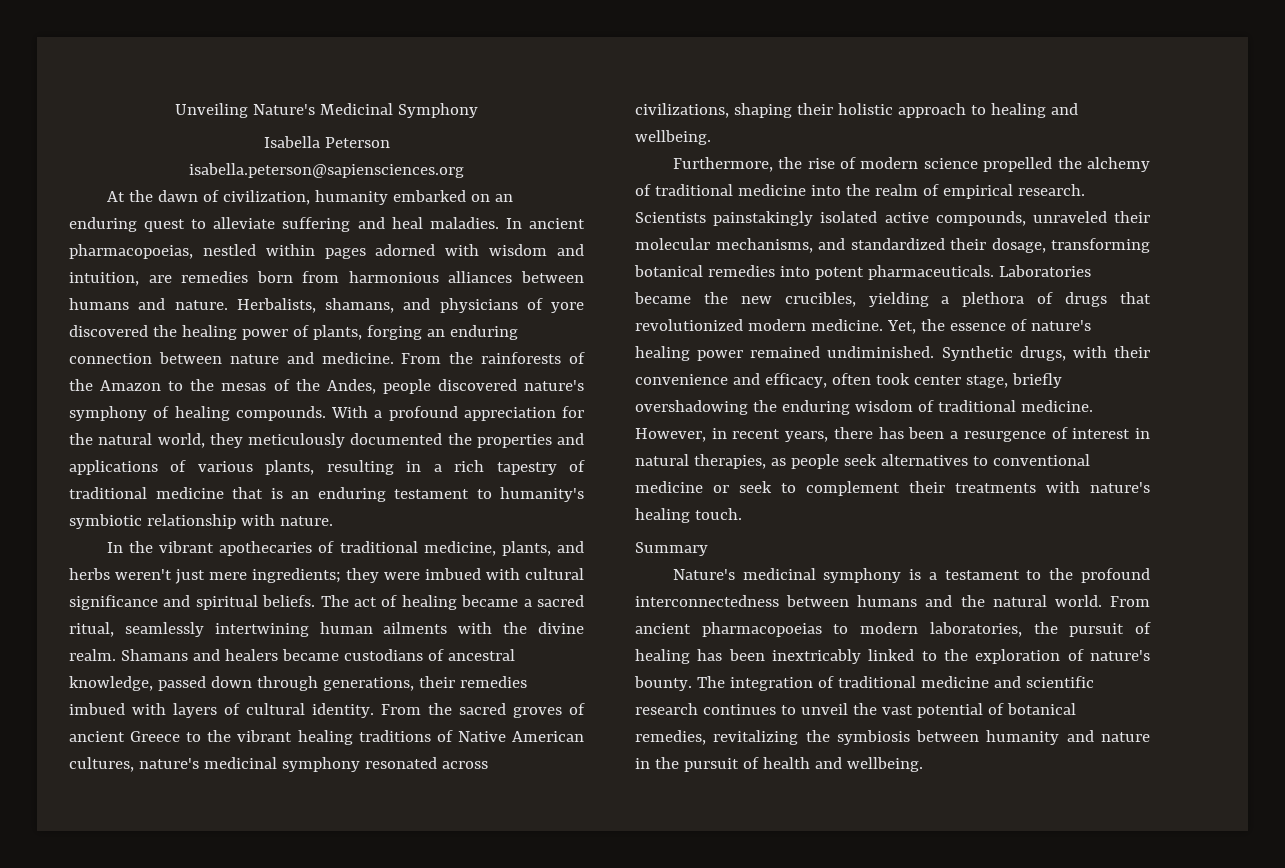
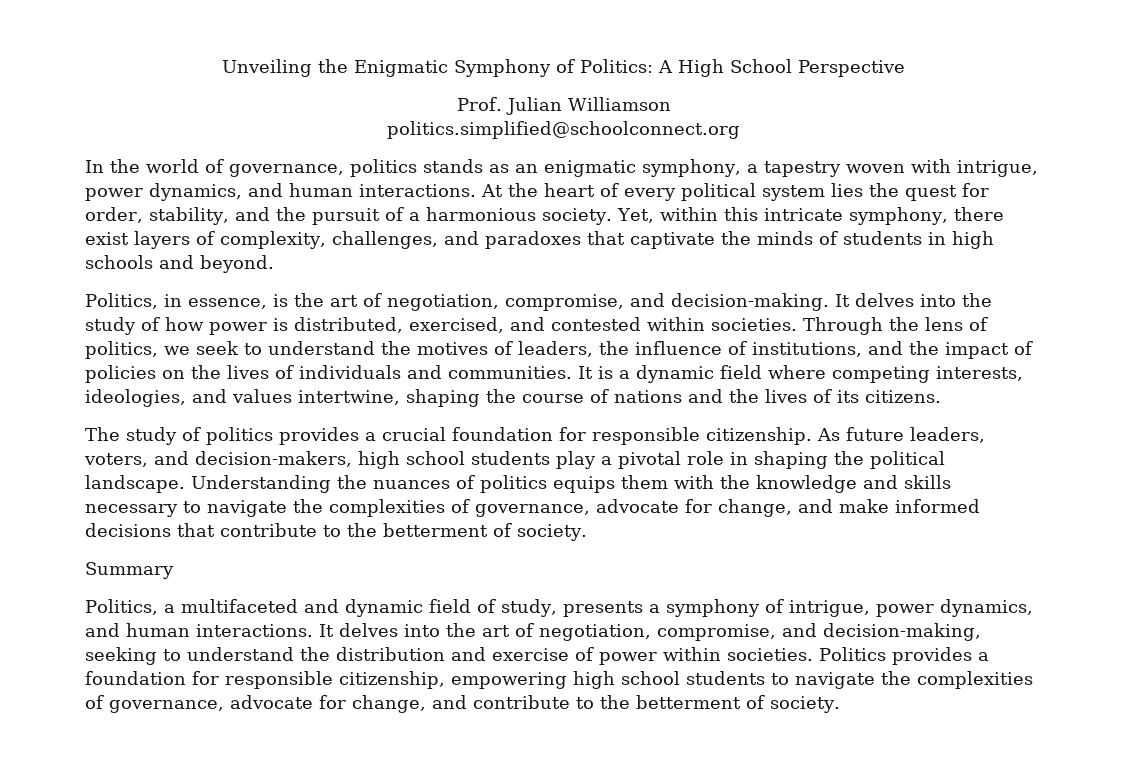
[253,103,393,115] Nature's Medicinal -> [317,59,448,77] the Enigmatic
[263,136,390,148] [189,163,464,178] [106,190,513,205] [69,217,585,232] [69,244,585,259] [69,271,584,286] [69,298,584,313] [69,325,518,340] [69,352,585,364] [69,379,584,394] [69,406,584,421] [69,433,584,448] [69,460,585,475] [69,487,584,502] [69,514,333,529] [106,541,584,556] [69,568,584,584] [69,595,584,610] [69,622,584,637] [69,649,515,661] [69,676,527,691] [69,703,585,718] [69,730,584,745] [69,757,488,772] [635,103,1078,118] [635,130,711,145] [672,157,1150,172] [635,184,1085,199] [635,211,1150,226] [635,238,1150,253] [634,265,1091,280] [634,292,1151,307] [635,319,1091,334] [635,346,1150,361] [635,373,1062,388] [635,400,1093,415] [635,427,1150,442] [635,454,1090,469] [635,481,1150,496] [635,508,742,523] [635,542,708,556] [672,568,1150,583] [635,595,1150,607] [635,622,1151,637] [635,649,1150,664] [634,676,1094,691] [635,703,1076,718] [635,730,1150,745] [635,757,923,772] // Isabella Peterson // isabella.peterson@sapiensciences.org // At the dawn of civilization, humanity embarked on an enduring quest to alleviate suffering and heal maladies. In ancient pharmacopoeias, nestled within pages adorned with wisdom and intuition, are remedies born from harmonious alliances between humans and nature. Herbalists, shamans, and physicians of yore discovered the healing power of plants, forging an enduring connection between nature and medicine. From the rainforests of the Amazon to the mesas of the Andes, people discovered nature's symphony of healing compounds. With a profound appreciation for the natural world, they meticulously documented the properties and applications of various plants, resulting in a rich tapestry of traditional medicine that is an enduring testament to humanity's symbiotic relationship with nature. // In the vibrant apothecaries of traditional medicine, plants, and herbs weren't just mere ingredients; they were imbued with cultural significance and spiritual beliefs. The act of healing became a sacred ritual, seamlessly intertwining human ailments with the divine realm. Shamans and healers became custodians of ancestral knowledge, passed down through generations, their remedies imbued with layers of cultural identity. From the sacred groves of ancient Greece to the vibrant healing traditions of Native American cultures, nature's medicinal symphony resonated across civilizations, shaping their holistic approach to healing and wellbeing. // Furthermore, the rise of modern science propelled the alchemy of traditional medicine into the realm of empirical research. Scientists painstakingly isolated active compounds, unraveled their molecular mechanisms, and standardized their dosage, transforming botanical remedies into potent pharmaceuticals. Laboratories became the new crucibles, yielding a plethora of drugs that revolutionized modern medicine. Yet, the essence of nature's healing power remained undiminished. Synthetic drugs, with their convenience and efficacy, often took center stage, briefly overshadowing the enduring wisdom of traditional medicine. However, in recent years, there has been a resurgence of interest in natural therapies, as people seek alternatives to conventional medicine or seek to complement their treatments with nature's healing touch. // Summary // Nature's medicinal symphony is a testament to the profound interconnectedness between humans and the natural world. From ancient pharmacopoeias to modern laboratories, the pursuit of healing has been inextricably linked to the exploration of nature's bounty. The integration of traditional medicine and scientific research continues to unveil the vast potential of botanical remedies, revitalizing the symbiosis between humanity and nature in the pursuit of health and wellbeing. -> [555,59,906,77] [456,97,671,115] [387,121,740,139] [85,159,1038,177] [85,183,989,201] [85,207,1004,225] [85,231,994,249] [85,255,274,273] [85,293,992,311] [85,317,988,335] [85,341,1033,359] [85,365,1023,383] [85,389,941,407] [85,427,985,445] [84,451,945,469] [85,475,951,493] [85,499,980,517] [85,523,587,541] [85,562,174,579] [85,599,1033,617] [85,623,981,641] [85,647,989,665] [85,671,1033,689] [85,695,840,713] of Politics: A High School Perspective // Prof. Julian Williamson // politics.simplified@schoolconnect.org // In the world of governance, politics stands as an enigmatic symphony, a tapestry woven with intrigue, power dynamics, and human interactions. At the heart of every political system lies the quest for order, stability, and the pursuit of a harmonious society. Yet, within this intricate symphony, there exist layers of complexity, challenges, and paradoxes that captivate the minds of students in high schools and beyond. // Politics, in essence, is the art of negotiation, compromise, and decision-making. It delves into the study of how power is distributed, exercised, and contested within societies. Through the lens of politics, we seek to understand the motives of leaders, the influence of institutions, and the impact of policies on the lives of individuals and communities. It is a dynamic field where competing interests, ideologies, and values intertwine, shaping the course of nations and the lives of its citizens. // The study of politics provides a crucial foundation for responsible citizenship. As future leaders, voters, and decision-makers, high school students play a pivotal role in shaping the political landscape. Understanding the nuances of politics equips them with the knowledge and skills necessary to navigate the complexities of governance, advocate for change, and make informed decisions that contribute to the betterment of society. // Summary // Politics, a multifaceted and dynamic field of study, presents a symphony of intrigue, power dynamics, and human interactions. It delves into the art of negotiation, compromise, and decision-making, seeking to understand the distribution and exercise of power within societies. Politics provides a foundation for responsible citizenship, empowering high school students to navigate the complexities of governance, advocate for change, and contribute to the betterment of society.

